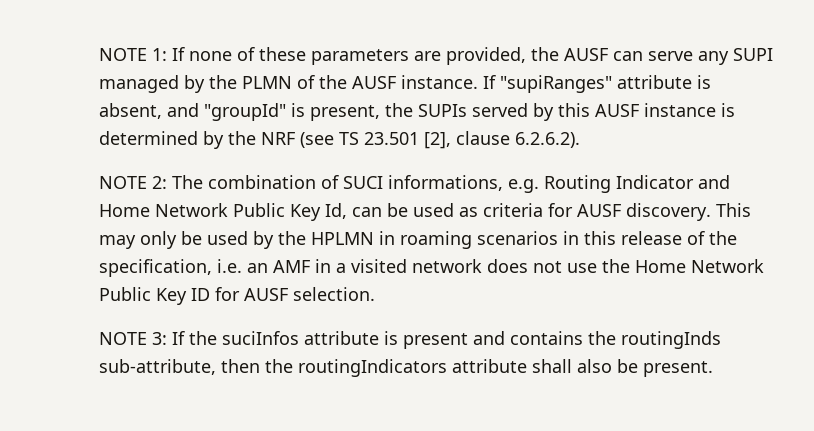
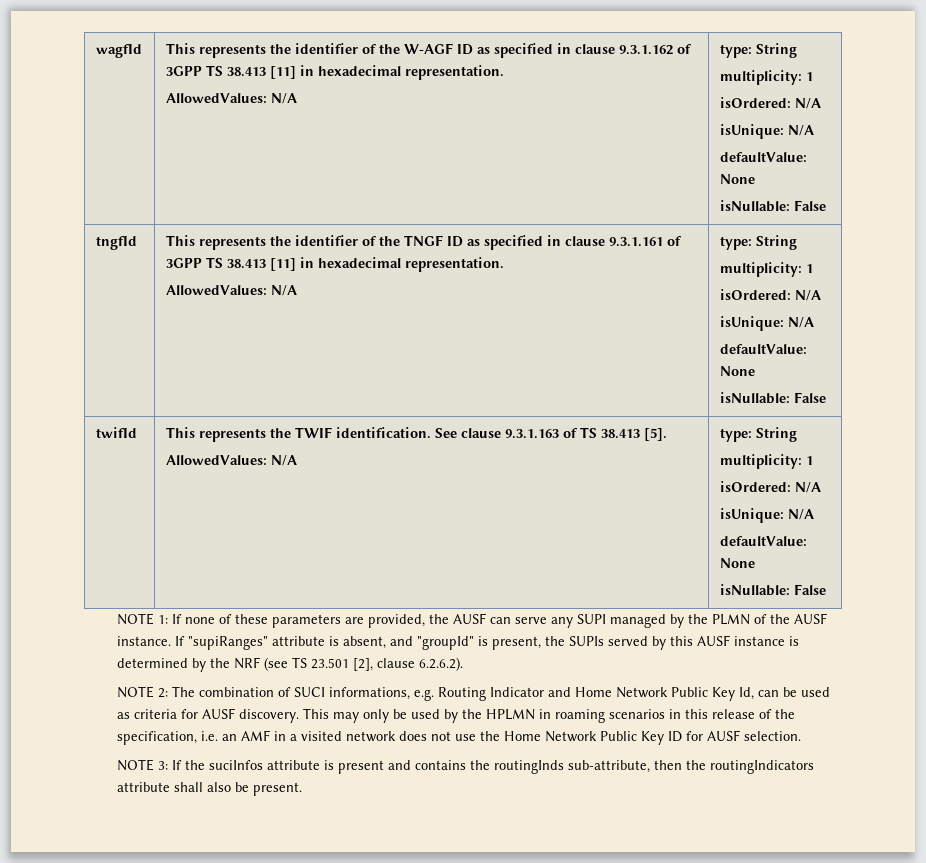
(98, 54) none -> [95,44,142,58] [165,43,692,58] [165,65,504,80] [165,93,297,104] [719,43,797,58] [719,70,813,85] [719,97,821,109] [719,124,814,139] [719,152,807,162] [719,174,755,184] [719,200,826,212] [95,236,137,250] [165,235,682,250] [165,257,504,272] [165,285,297,296] [719,235,797,250] [719,262,813,277] [719,289,821,301] [719,316,814,331] [719,344,807,354] [719,366,755,376] [719,392,826,404] [95,427,137,438] [165,427,667,442] [165,455,297,466] [719,427,797,442] [719,454,813,469] [719,481,821,493] [719,508,814,523] [719,536,807,546] [719,558,755,568] [719,584,826,596] wagfId | This represents the identifier of the W-AGF ID as specified in clause 9.3.1.162 of 3GPP TS 38.413 [11] in hexadecimal representation. // AllowedValues: N/A | type: String // multiplicity: 1 // isOrdered: N/A // isUnique: N/A // defaultValue: None // isNullable: False // tngfId | This represents the identifier of the TNGF ID as specified in clause 9.3.1.161 of 3GPP TS 38.413 [11] in hexadecimal representation. // AllowedValues: N/A | type: String // multiplicity: 1 // isOrdered: N/A // isUnique: N/A // defaultValue: None // isNullable: False // twifId | This represents the TWIF identification. See clause 9.3.1.163 of TS 38.413 [5]. // AllowedValues: N/A | type: String // multiplicity: 1 // isOrdered: N/A // isUnique: N/A // defaultValue: None // isNullable: False //

